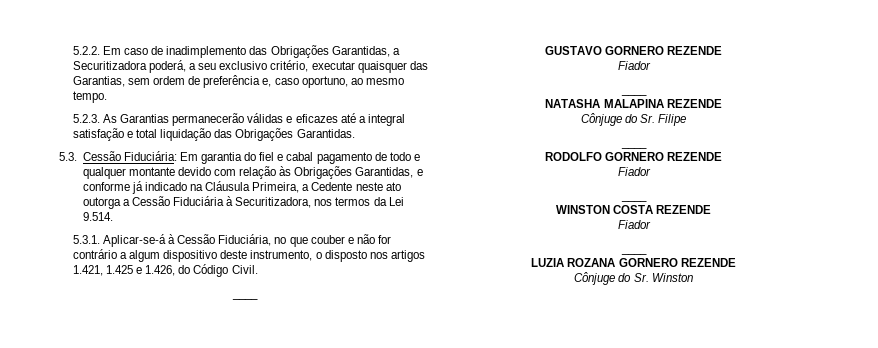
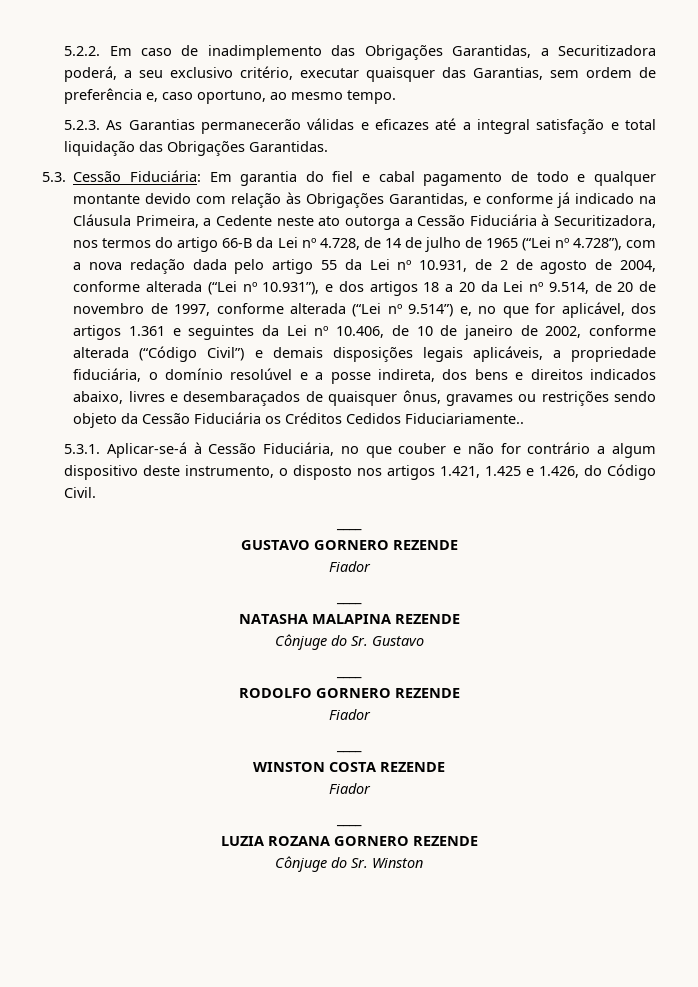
[373,197,404,206] [82,212,113,221] da Lei 9.514. -> [155,237,656,252] [73,259,656,274] [73,281,656,296] [73,302,656,318] [73,325,656,340] [73,346,656,362] [73,368,656,384] [73,390,656,406] [73,412,525,428] do artigo 66-B da Lei nº 4.728, de 14 de julho de 1965 (“Lei nº 4.728”), com a nova redação dada pelo artigo 55 da Lei nº 10.931, de 2 de agosto de 2004, conforme alterada (“Lei nº 10.931”), e dos artigos 18 a 20 da Lei nº 9.514, de 20 de novembro de 1997, conforme alterada (“Lei nº 9.514”) e, no que for aplicável, dos artigos 1.361 e seguintes da Lei nº 10.406, de 10 de janeiro de 2002, conforme alterada (“Código Civil”) e demais disposições legais aplicáveis, a propriedade fiduciária, o domínio resolúvel e a posse indireta, dos bens e direitos indicados abaixo, livres e desembaraçados de quaisquer ônus, gravames ou restrições sendo objeto da Cessão Fiduciária os Créditos Cedidos Fiduciariamente..
[658,114,687,126] Filipe -> [371,636,424,646] Gustavo

